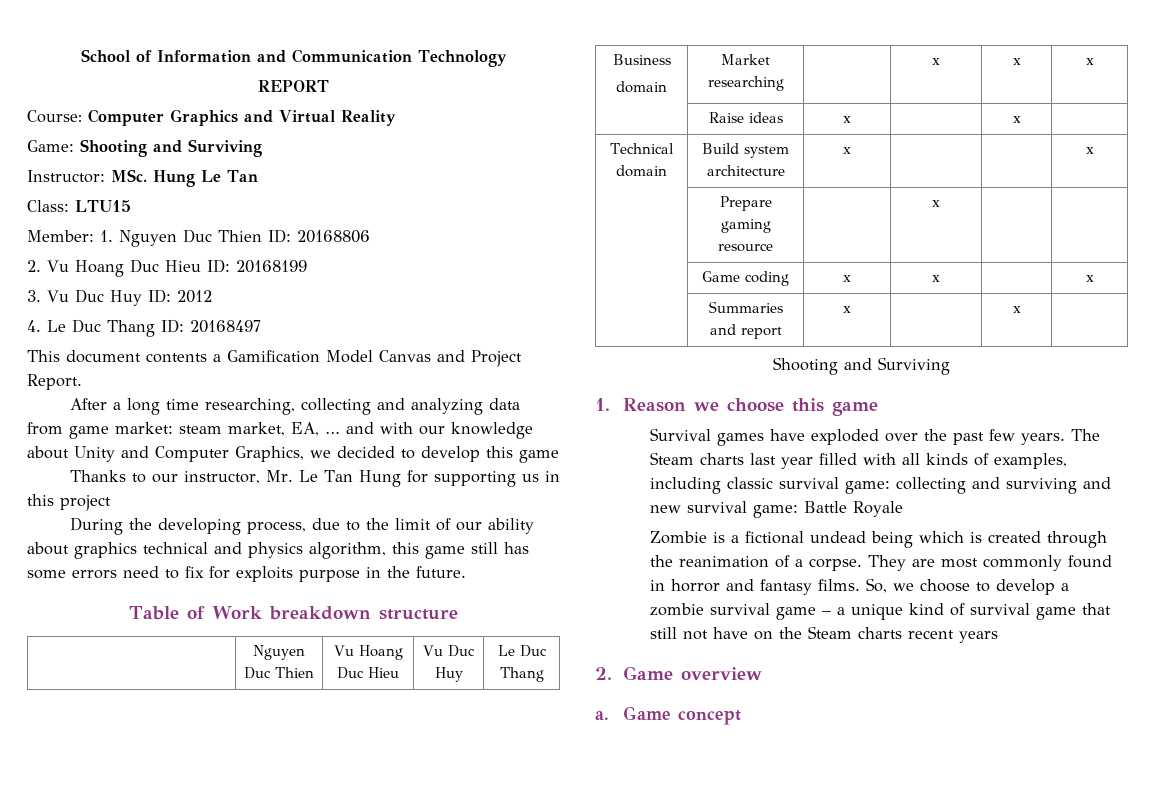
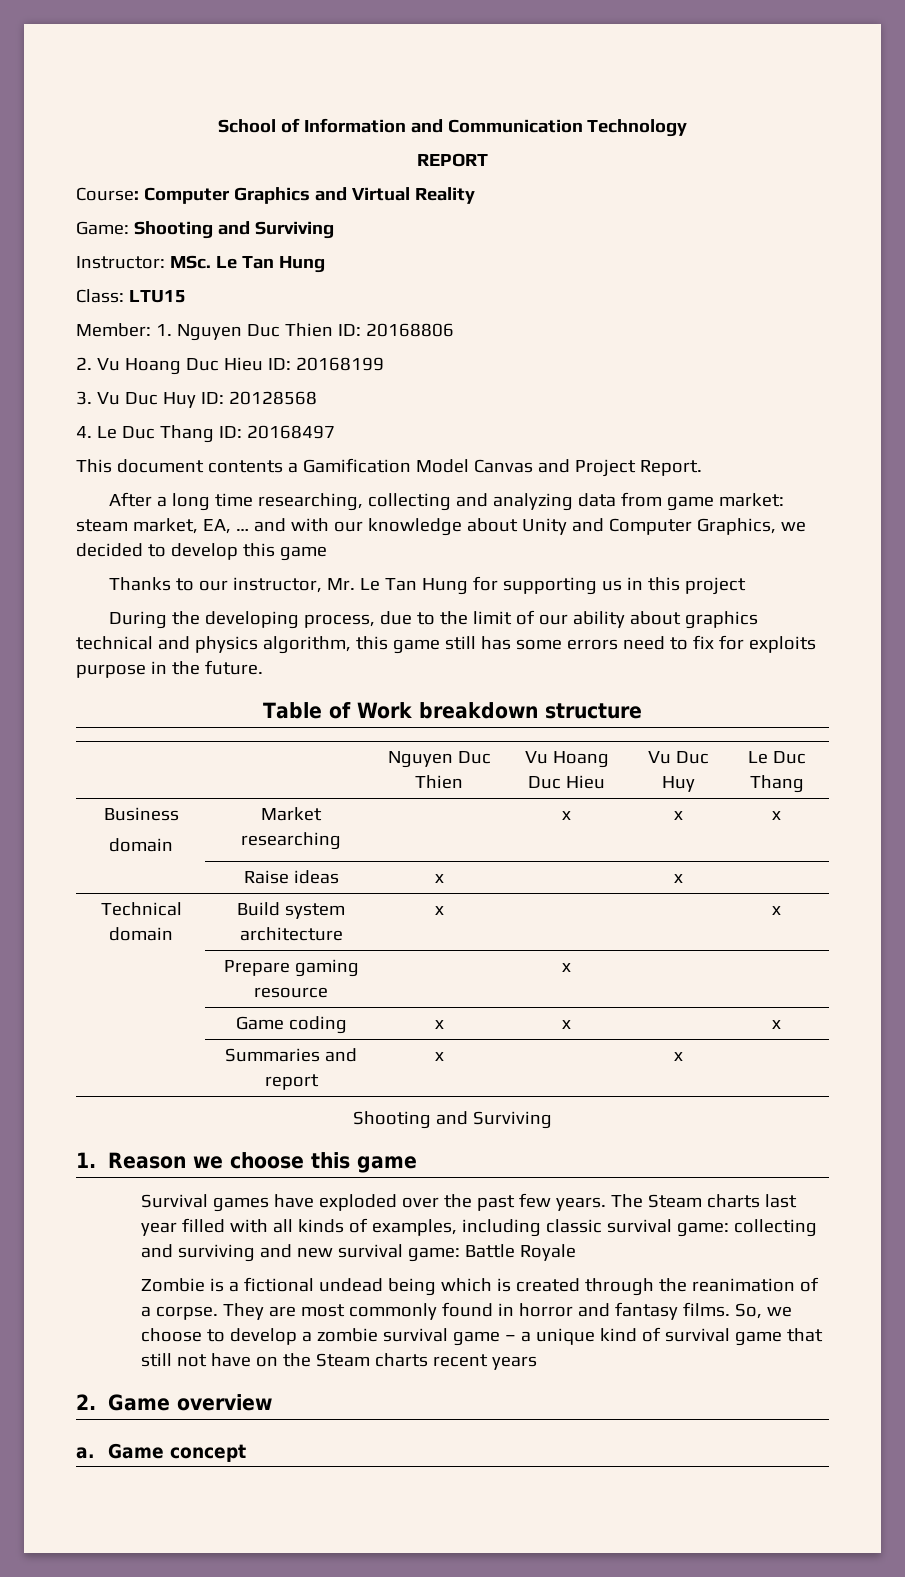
[153,170,258,187] Hung Le Tan -> [215,256,325,273] Le Tan Hung
[176,290,212,303] 2012 -> [228,391,317,405] 20128568

